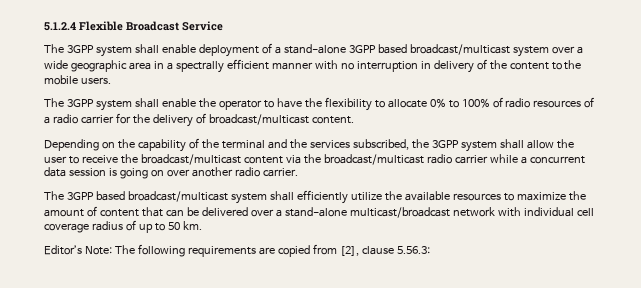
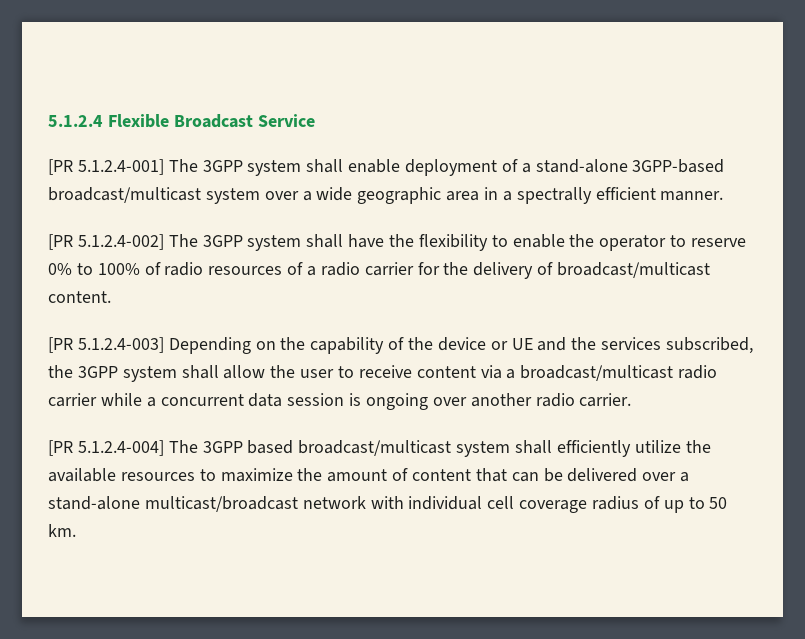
(223, 26) none -> [48,159,164,175] [PR 5.1.2.4-001]
[348,44,407,54] 3GPP based -> [632,159,725,173] 3GPP-based
[271,59,582,73] [44,75,111,85] [44,97,427,111] manner with no interruption in delivery of the content to the mobile users. // The 3GPP system shall enable the operator to have the flexibility to allocate -> [660,191,724,201] [48,234,747,251] manner. // [PR 5.1.2.4-002] The 3GPP system shall have the flexibility to enable the operator to reserve
(354, 120) none -> [48,337,164,353] [PR 5.1.2.4-003]
[221,140,265,149] terminal -> [437,337,533,351] device or UE
[120,154,241,165] the broadcast/multicast -> (412, 371) none
[303,154,321,164] the -> [506,369,516,379] a
[119,168,164,179] going on -> [366,393,429,410] ongoing
(298, 172) none -> [48,440,164,456] [PR 5.1.2.4-004]
[44,244,430,257] // Editor’s Note: The following requirements are copied from [2], clause 5.56.3: -> (76, 530) none

